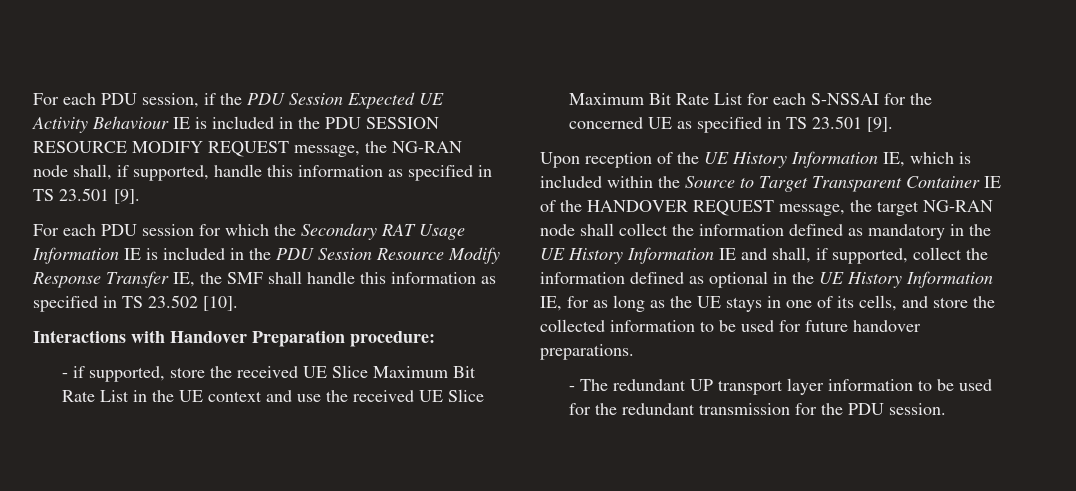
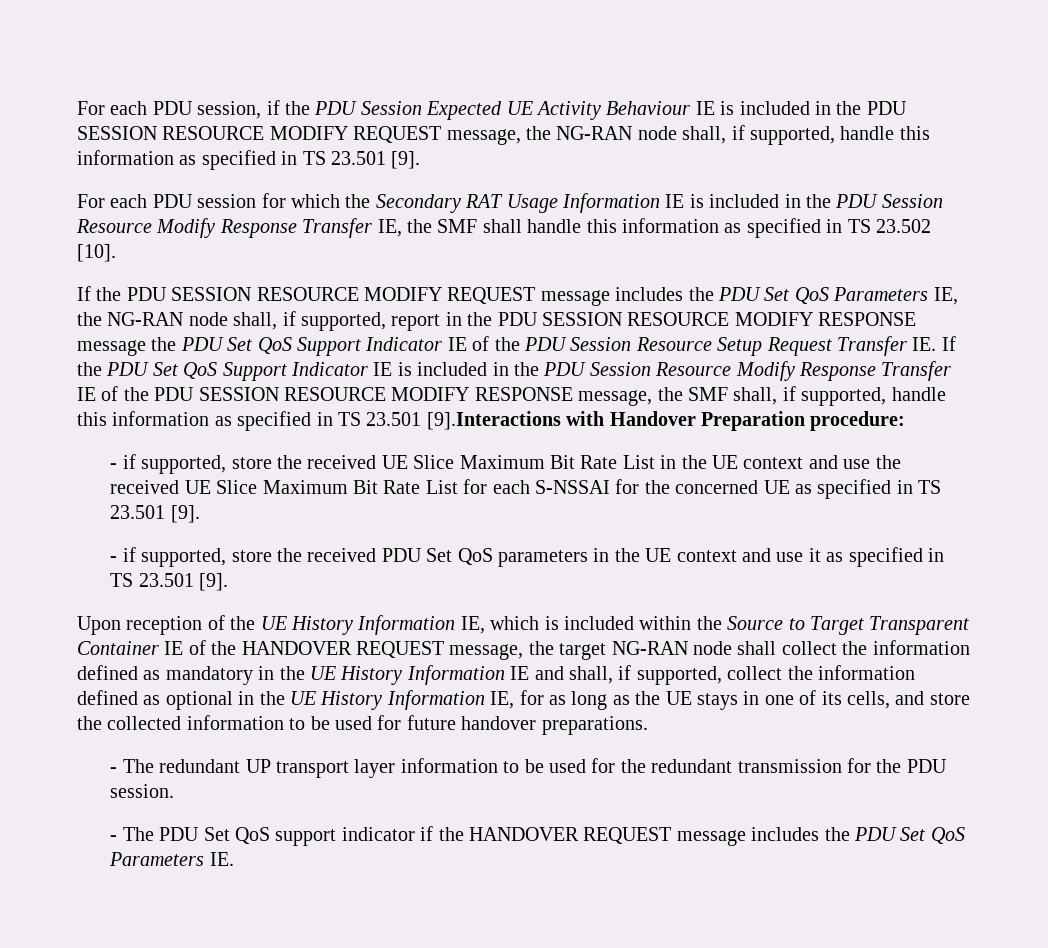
[33,330,126,343] Interactions -> [77,286,958,306] [77,311,917,331] [77,336,956,356] [77,361,952,381] [77,386,946,406] [77,411,561,431] If the PDU SESSION RESOURCE MODIFY REQUEST message includes the PDU Set QoS Parameters IE, the NG-RAN node shall, if supported, report in the PDU SESSION RESOURCE MODIFY RESPONSE message the PDU Set QoS Support Indicator IE of the PDU Session Resource Setup Request Transfer IE. If the PDU Set QoS Support Indicator IE is included in the PDU Session Resource Modify Response Transfer IE of the PDU SESSION RESOURCE MODIFY RESPONSE message, the SMF shall, if supported, handle this information as specified in TS 23.501 [9].Interactions
(894, 124) none -> [110,547,945,567] [110,573,229,591] // - if supported, store the received PDU Set QoS parameters in the UE context and use it as specified in TS 23.501 [9].
(947, 409) none -> [110,826,965,846] [109,852,234,866] // - The PDU Set QoS support indicator if the HANDOVER REQUEST message includes the PDU Set QoS Parameters IE.

